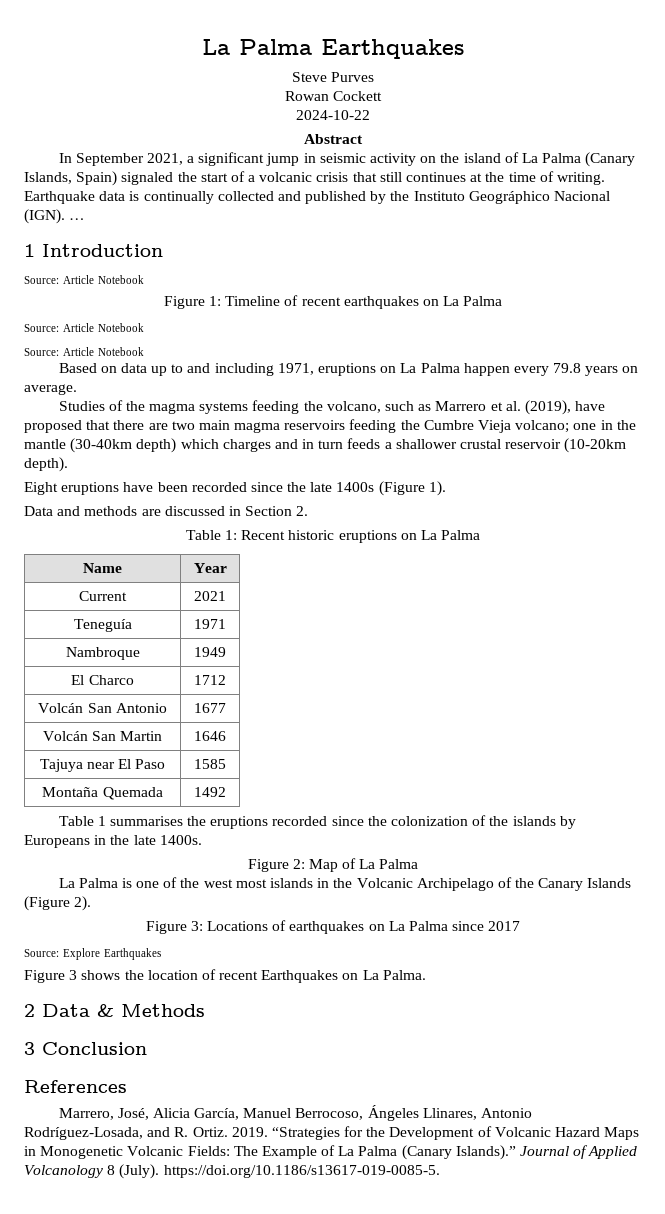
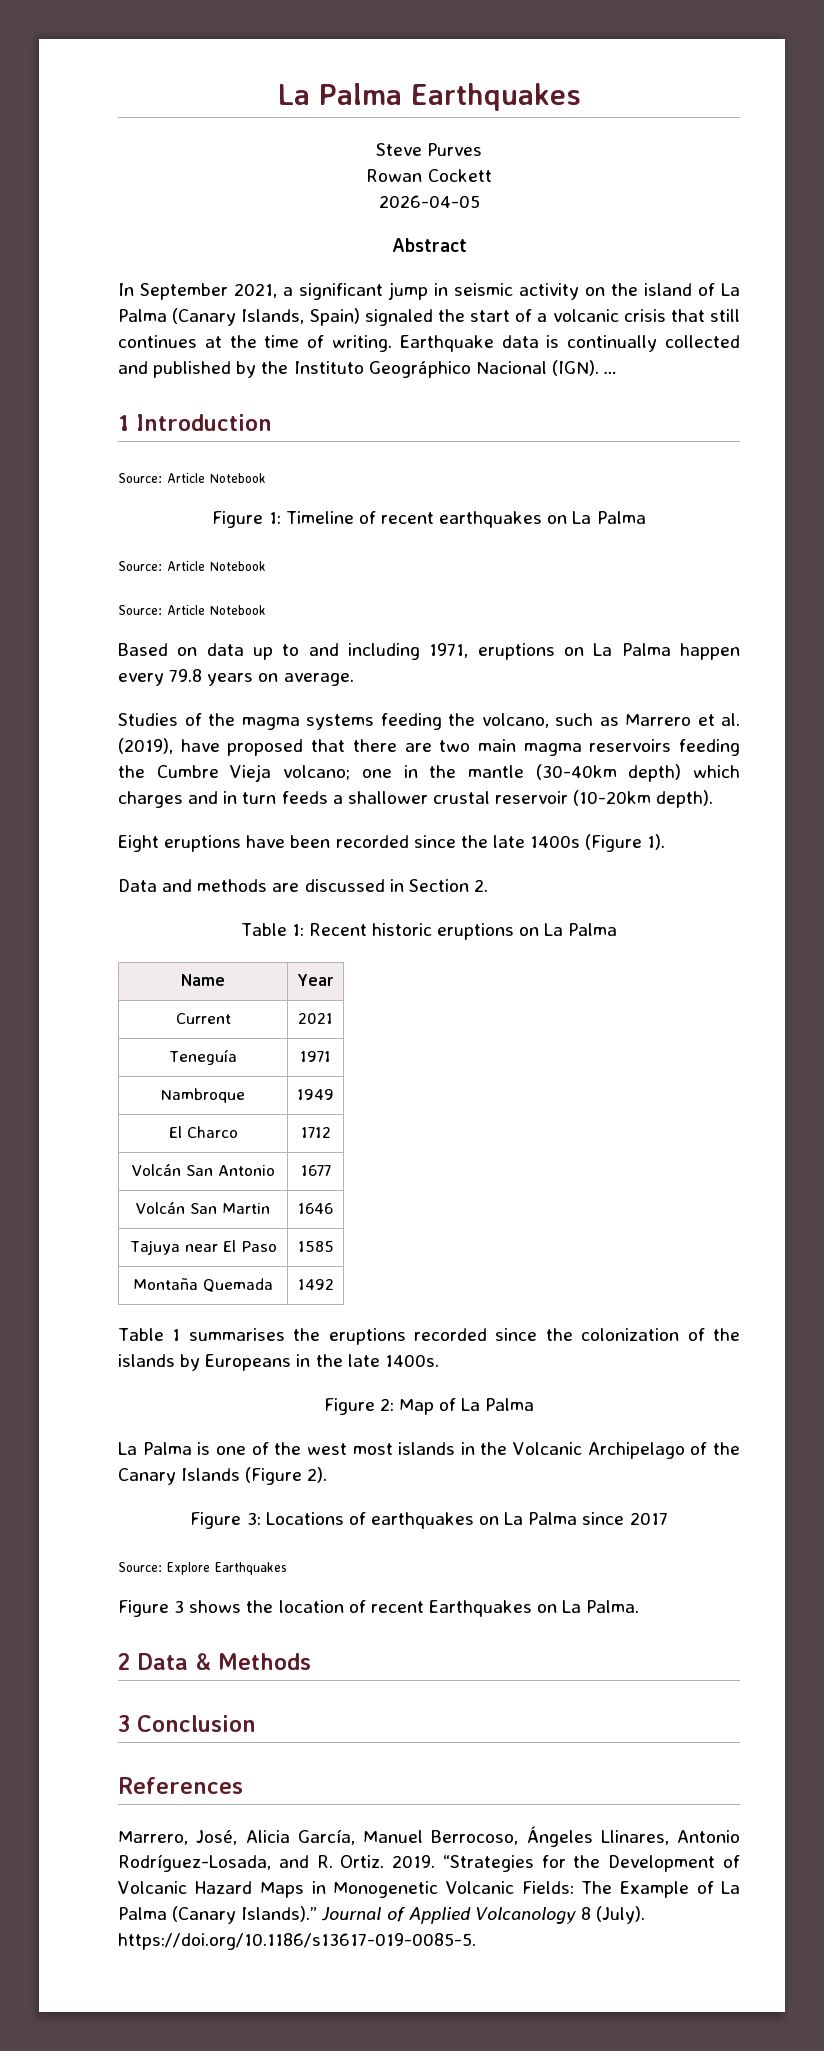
[296,110,370,120] 2024-10-22 -> [378,195,480,208] 2026-04-05

